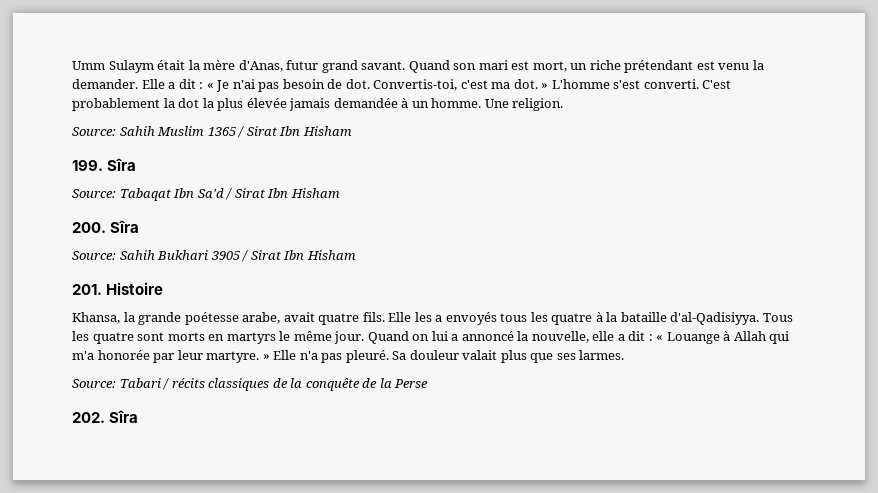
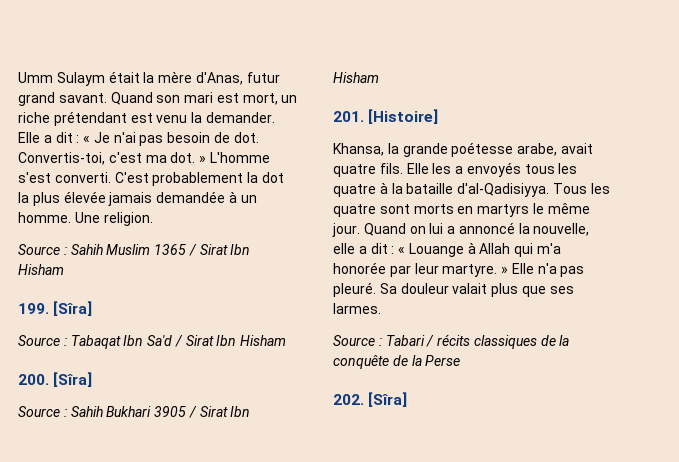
[72,127,116,136] Source: -> [18,244,67,255] Source :
[107,158,137,171] [72,189,116,198] Sîra // Source: -> [53,301,93,316] [18,335,67,346] [Sîra] // Source :
[110,220,140,233] [72,251,116,260] Sîra // Source: -> [53,372,93,387] [18,406,67,417] [Sîra] // Source :
[106,282,164,295] Histoire -> [368,109,439,124] [Histoire]
[72,379,116,388] Source: -> [333,335,382,346] Source :
[109,410,139,423] Sîra -> [368,392,408,407] [Sîra]

